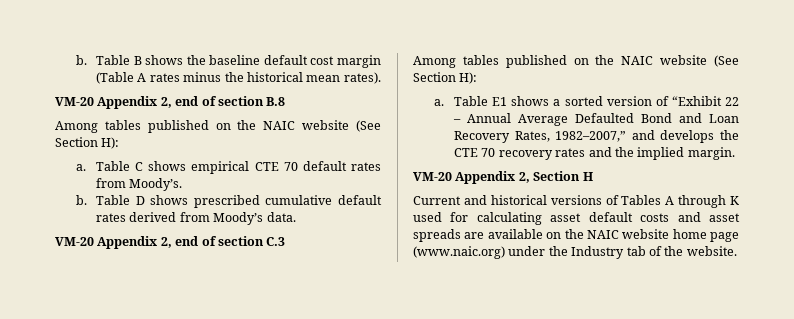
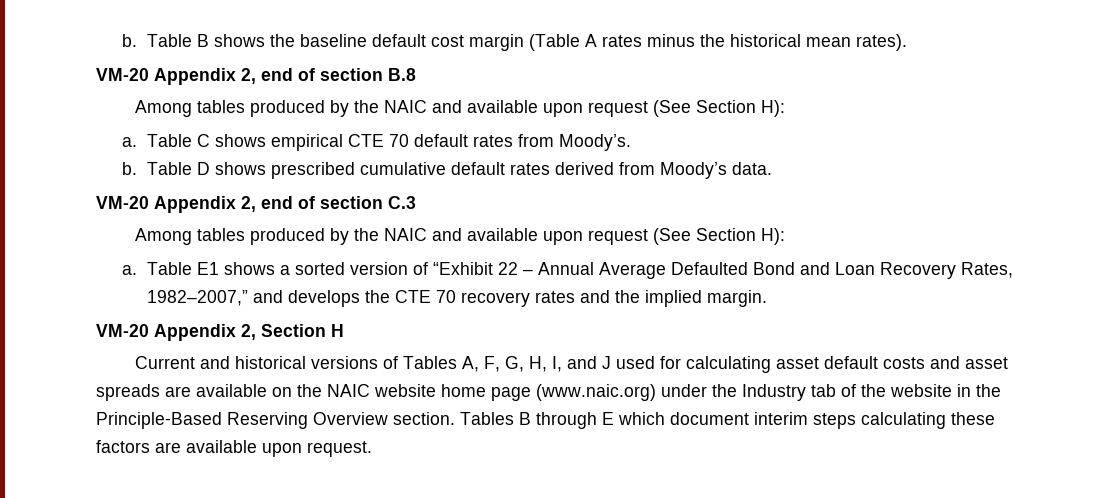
[147,120,350,133] published on the NAIC website -> [250,100,649,117] produced by the NAIC and available upon request
[505,55,708,68] published on the NAIC website -> [250,228,649,245] produced by the NAIC and available upon request
[665,195,739,208] A through K -> [462,356,612,372] A, F, G, H, I, and J
[686,246,737,256] website. -> [890,384,1001,397] [96,412,995,429] [96,440,372,457] website in the Principle-Based Reserving Overview section. Tables B through E which document interim steps calculating these factors are available upon request.

